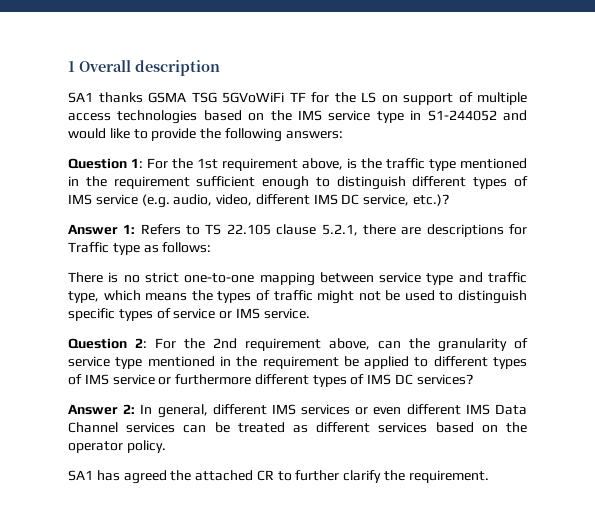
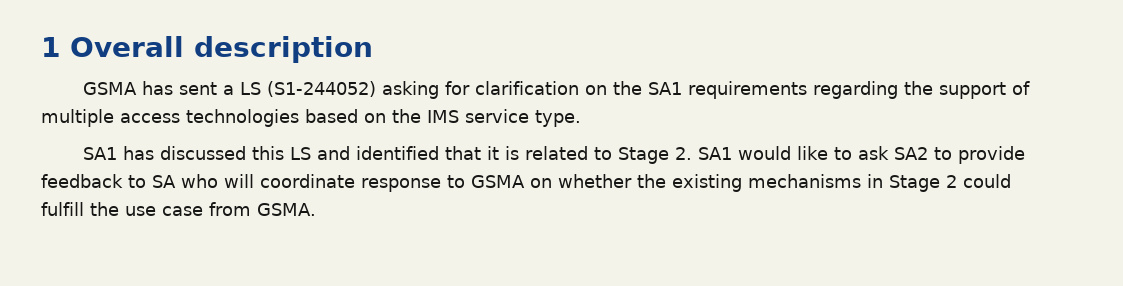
[68,92,398,103] SA1 thanks GSMA TSG 5GVoWiFi TF for the LS on -> [82,81,933,99] GSMA has sent a LS (S1-244052) asking for clarification on the SA1 requirements regarding the
[376,110,527,123] [68,128,343,142] [68,158,527,171] [68,176,528,190] [68,194,450,208] [68,224,527,237] [68,242,212,255] [68,272,527,286] [68,290,527,304] [68,308,310,321] [68,338,528,352] [68,356,527,369] [68,374,473,387] [68,404,527,418] [68,422,527,433] [68,440,166,453] [68,470,489,484] type in S1-244052 and would like to provide the following answers: // Question 1: For the 1st requirement above, is the traffic type mentioned in the requirement sufficient enough to distinguish different types of IMS service (e.g. audio, video, different IMS DC service, etc.)? // Answer 1: Refers to TS 22.105 clause 5.2.1, there are descriptions for Traffic type as follows: // There is no strict one-to-one mapping between service type and traffic type, which means the types of traffic might not be used to distinguish specific types of service or IMS service. // Question 2: For the 2nd requirement above, can the granularity of service type mentioned in the requirement be applied to different types of IMS service or furthermore different types of IMS DC services? // Answer 2: In general, different IMS services or even different IMS Data Channel services can be treated as different services based on the operator policy. // SA1 has agreed the attached CR to further clarify the requirement. -> [535,110,581,127] [82,146,1025,164] [41,174,1011,192] [41,202,316,216] type. // SA1 has discussed this LS and identified that it is related to Stage 2. SA1 would like to ask SA2 to provide feedback to SA who will coordinate response to GSMA on whether the existing mechanisms in Stage 2 could fulfill the use case from GSMA.

